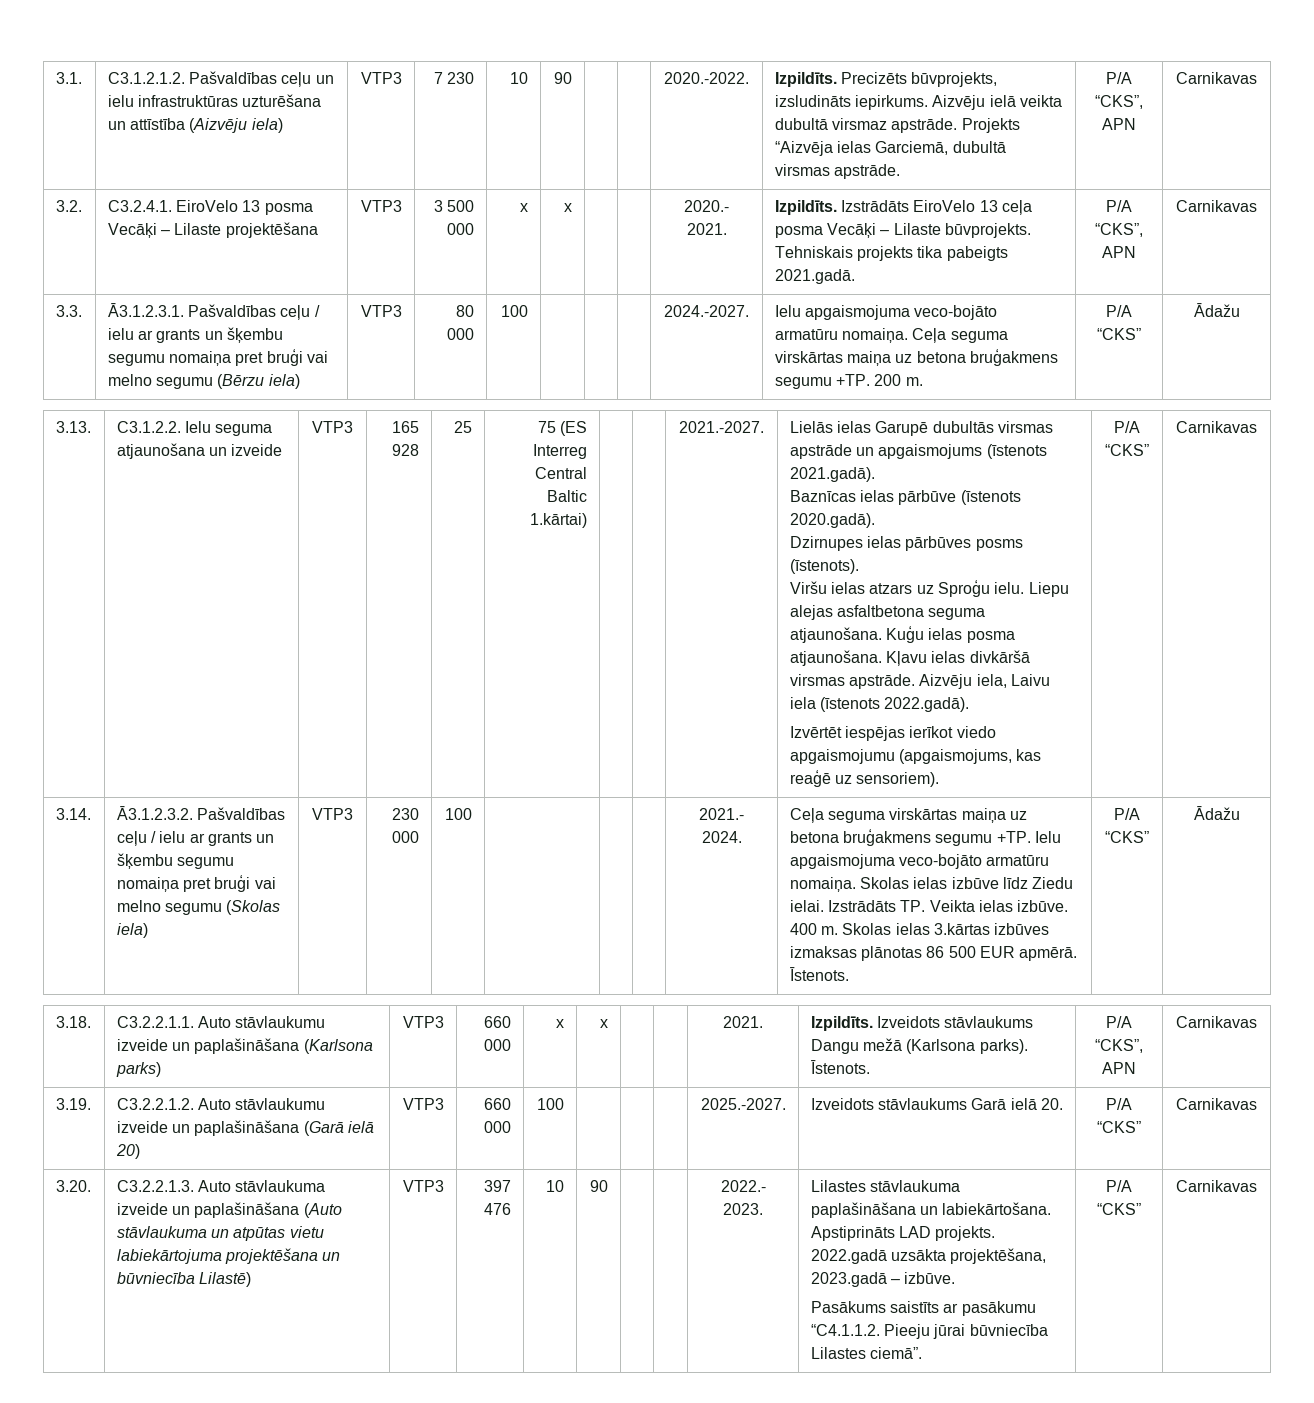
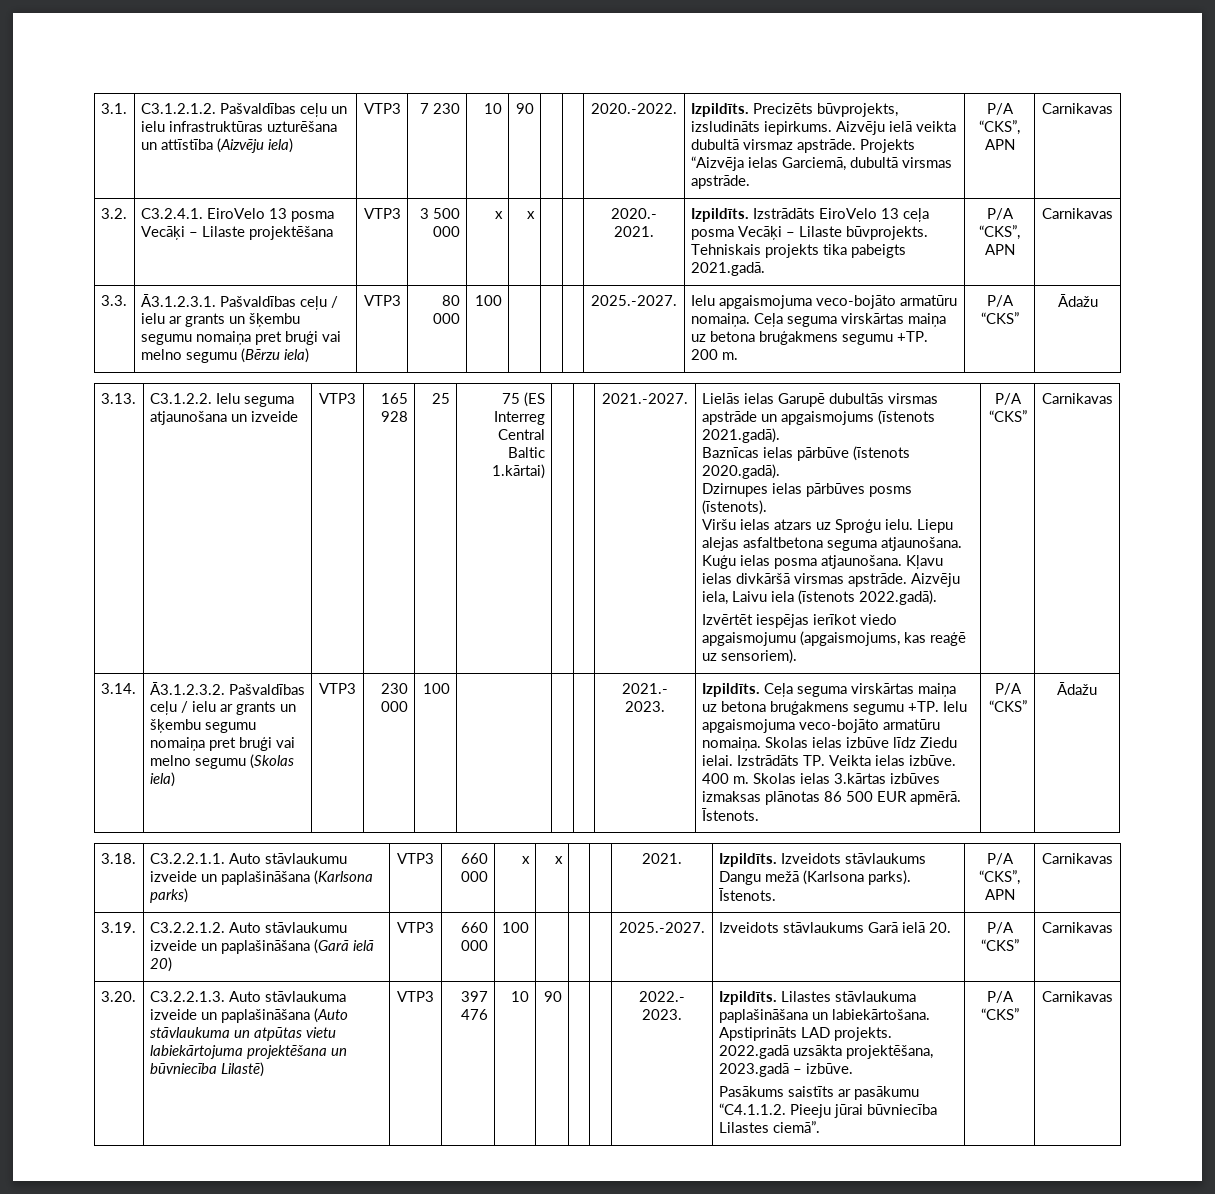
[663,305,749,317] 2024.-2027. -> [591,295,677,306] 2025.-2027.
[701,831,742,843] 2024. | -> [625,701,665,712] [701,683,760,697] 2023. | Izpildīts.
(763, 1209) none -> [718,991,777,1005] Izpildīts.

